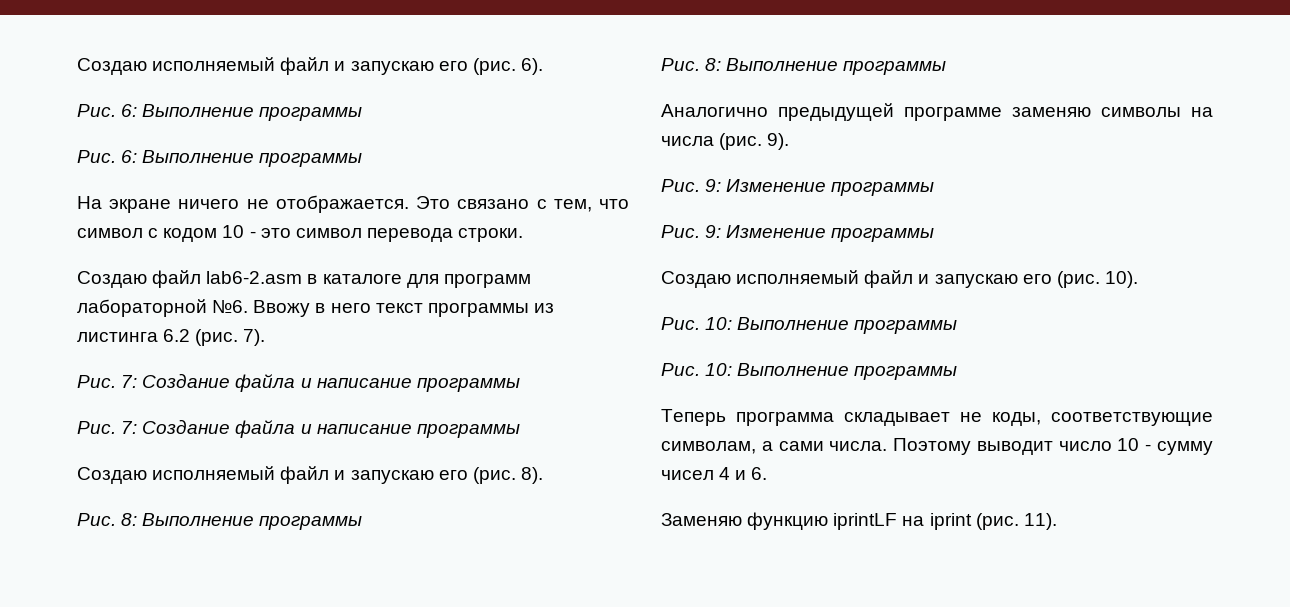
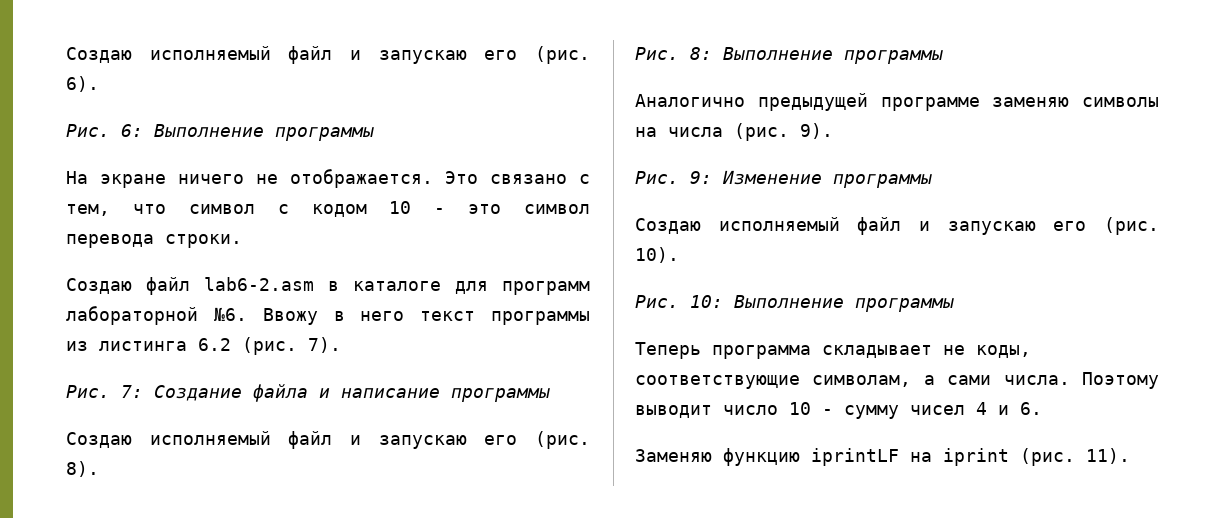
[77,150,363,167] // Рис. 6: Выполнение программы -> (374, 134) none
[77,419,520,438] // Рис. 7: Создание файла и написание программы -> (550, 395) none
[661,58,947,75] // Рис. 8: Выполнение программы -> (943, 57) none
[661,225,935,242] // Рис. 9: Изменение программы -> (932, 181) none
[661,363,958,380] // Рис. 10: Выполнение программы -> (954, 305) none

